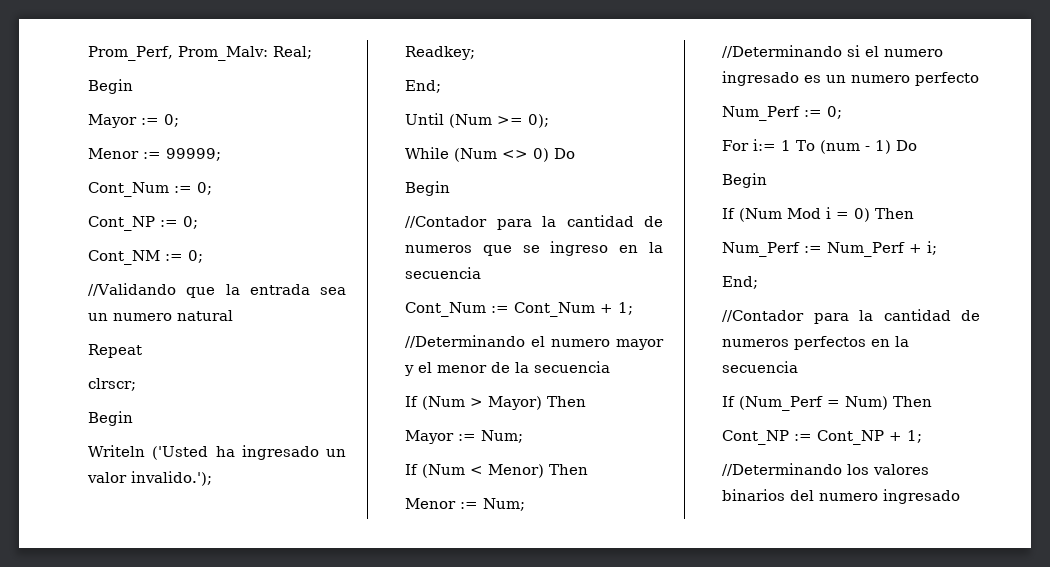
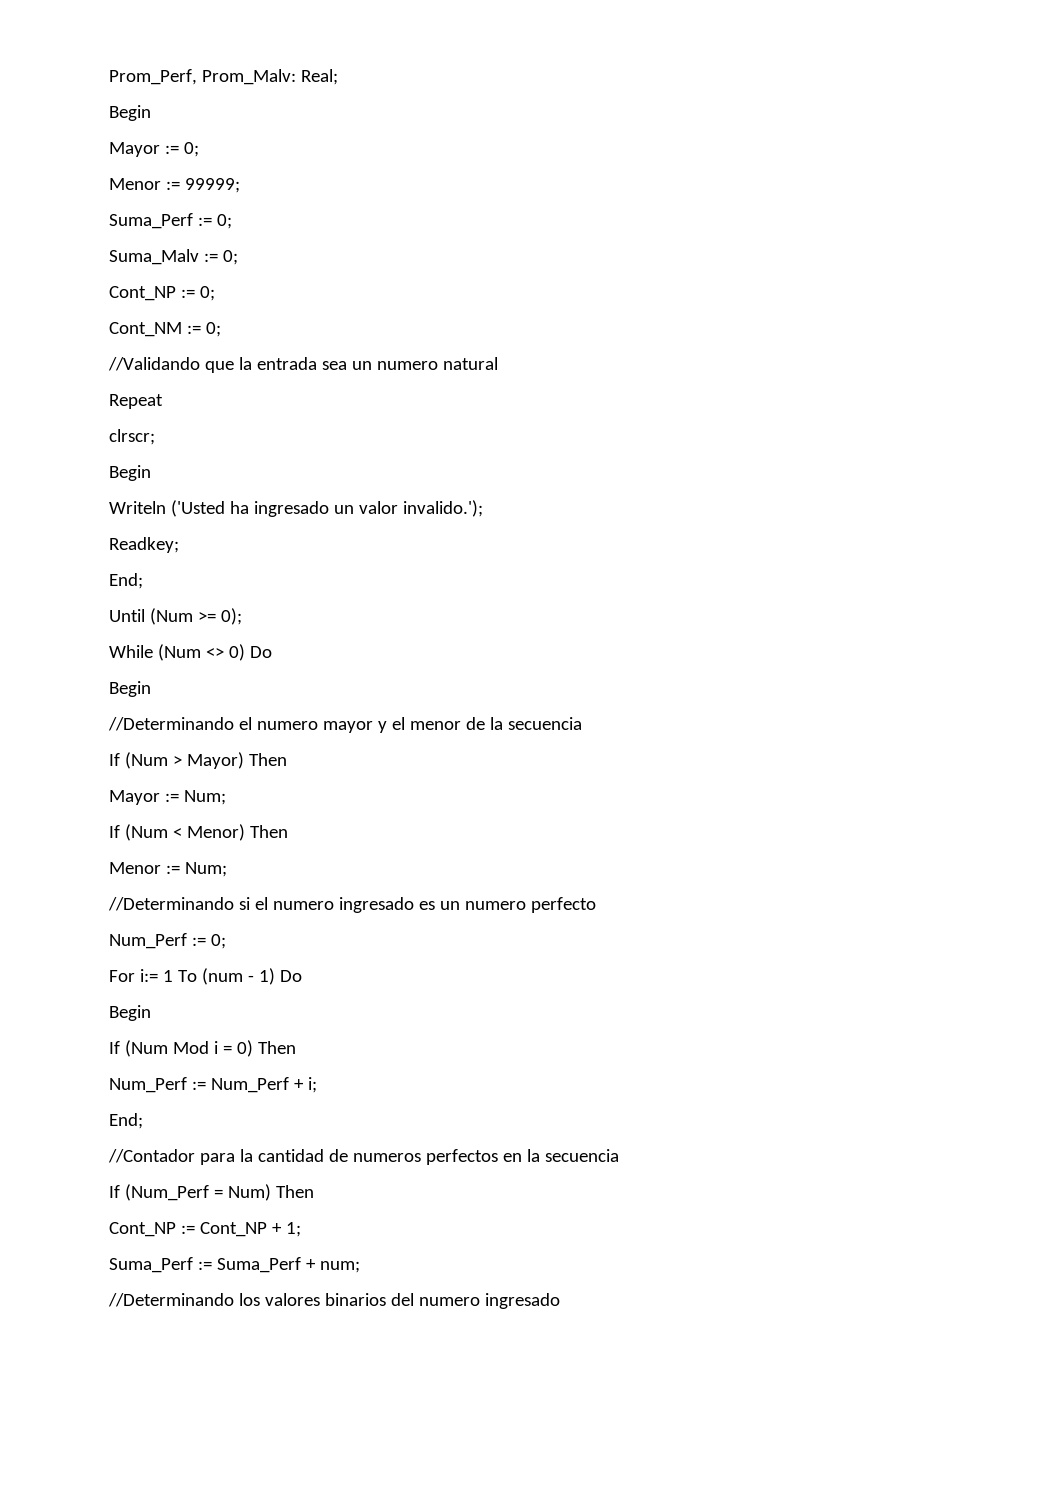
[88,182,170,197] Cont_Num -> [108,213,232,229] [108,249,199,265] Suma_Perf := 0; // Suma_Malv
[405,215,663,230] [405,241,663,256] [405,267,482,279] [405,302,634,317] // //Contador para la cantidad de numeros que se ingreso en la secuencia // Cont_Num := Cont_Num + 1; -> (151, 689) none
(923, 436) none -> [108,1257,360,1273] // Suma_Perf := Suma_Perf + num;

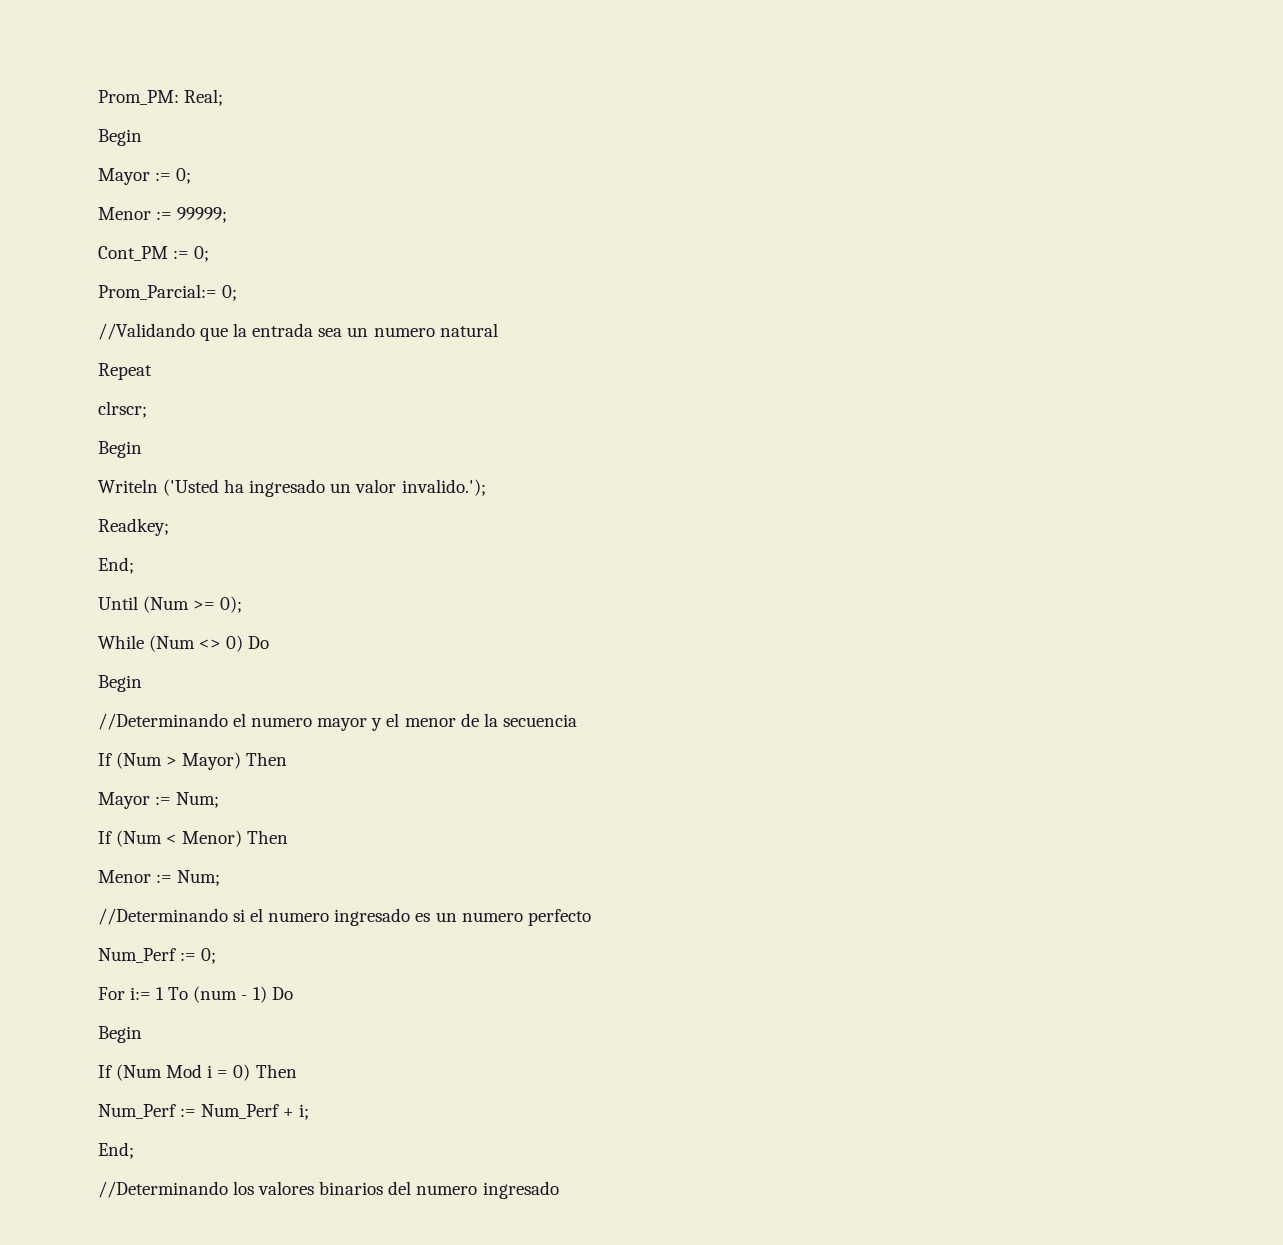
[108,69,296,85] Prom_Perf, Prom_Malv: -> [97,90,179,105] Prom_PM:
[108,213,232,229] [108,249,238,265] [108,286,215,301] [108,322,201,337] Suma_Perf := 0; // Suma_Malv := 0; // Cont_NP := 0; // Cont_NM := -> [97,246,209,262] [97,284,217,300] Cont_PM := 0; // Prom_Parcial:=
[107,1149,619,1165] [108,1184,314,1201] [108,1222,301,1237] [108,1257,360,1273] // //Contador para la cantidad de numeros perfectos en la secuencia // If (Num_Perf = Num) Then // Cont_NP := Cont_NP + 1; // Suma_Perf := Suma_Perf + num; -> (134, 1150) none

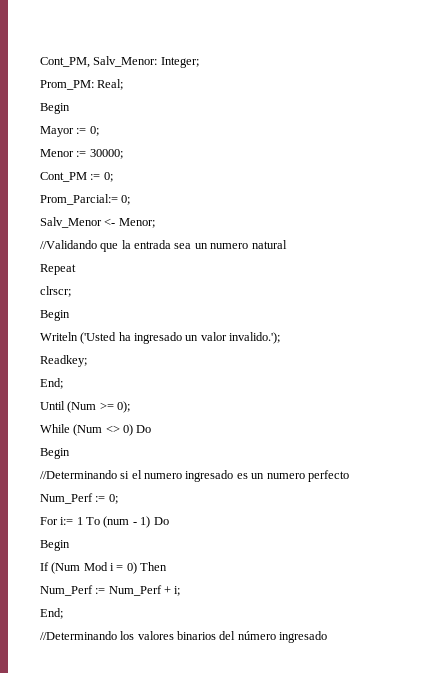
(97, 97) none -> [39,56,199,68] Cont_PM, Salv_Menor: Integer; //
[176,207,227,223] 99999; -> [89,149,123,159] 30000;
(237, 293) none -> [39,217,155,228] // Salv_Menor <- Menor;
[97,713,577,731] [97,752,288,770] [97,792,219,809] [97,830,289,847] [97,870,220,886] // //Determinando el numero mayor y el menor de la secuencia // If (Num > Mayor) Then // Mayor := Num; // If (Num < Menor) Then // Menor := Num; -> (70, 453) none
[416,1185,478,1195] numero -> [237,631,276,640] número

